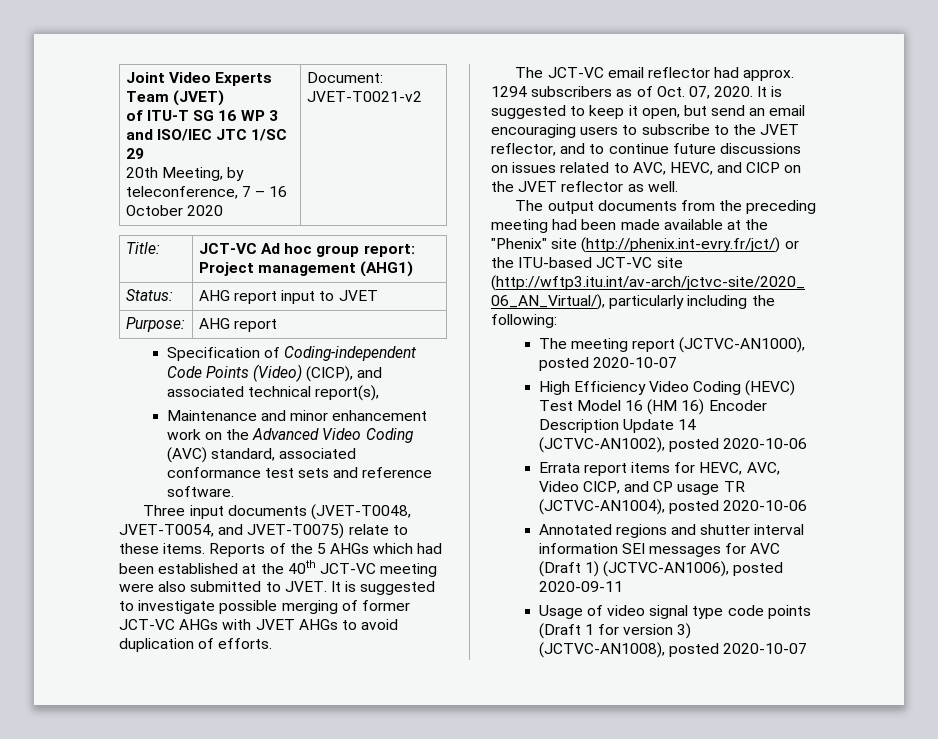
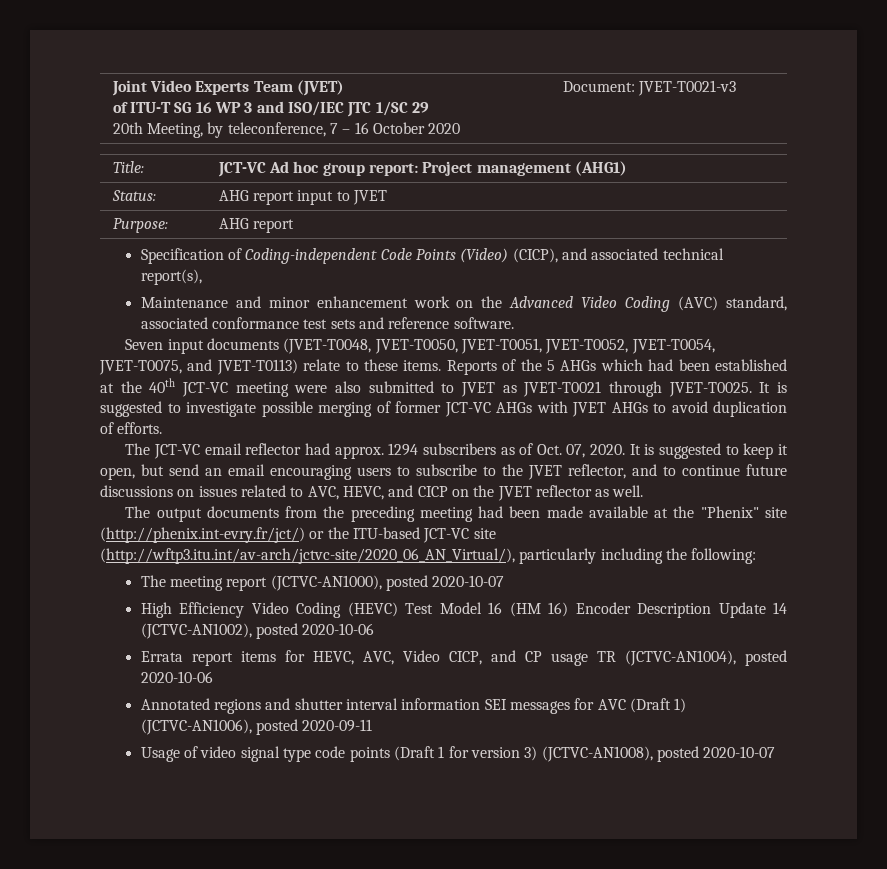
[306,91,422,102] JVET-T0021-v2 -> [637,80,736,96] JVET-T0021-v3
[143,505,186,516] Three -> [125,339,164,350] Seven
[119,523,345,539] JVET-T0054, and JVET-T0075) -> [374,338,715,354] [99,359,298,375] JVET-T0050, JVET-T0051, JVET-T0052, JVET-T0054, JVET-T0075, and JVET-T0113)
[284,581,327,592] JVET. -> [461,381,752,397] JVET as JVET-T0021 through JVET-T0025.

